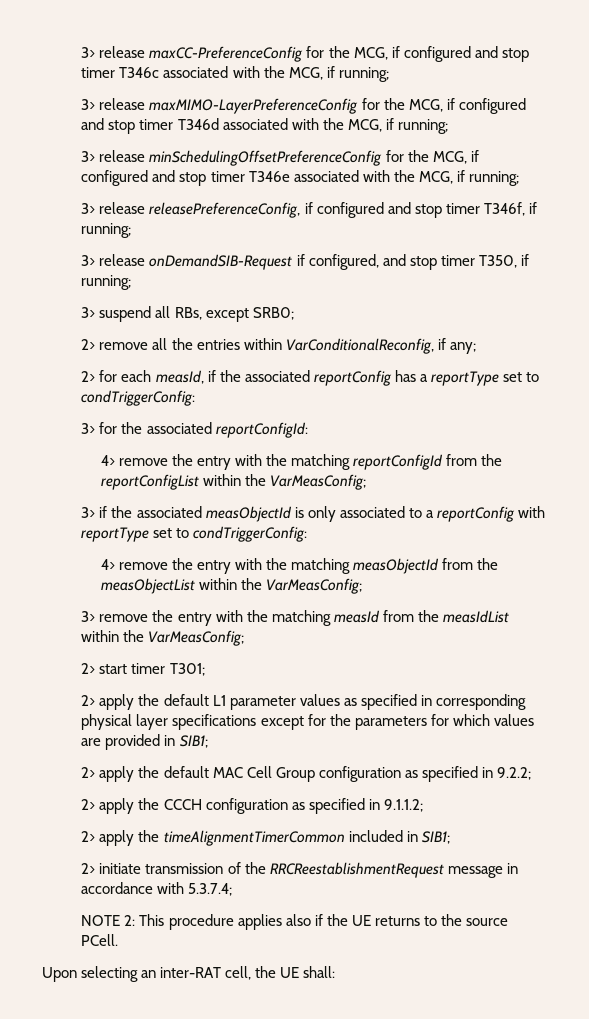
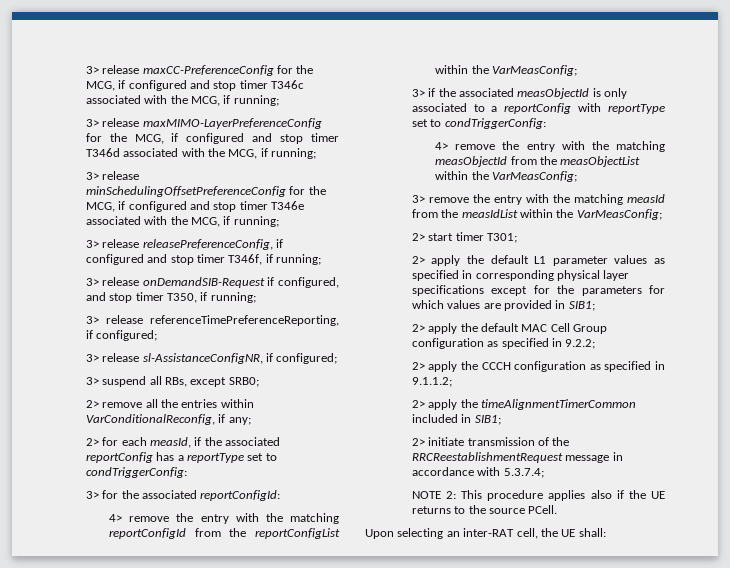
(132, 282) none -> [85,315,339,326] [85,330,158,341] [85,353,338,364] // 3> release referenceTimePreferenceReporting, if configured; // 3> release sl-AssistanceConfigNR, if configured;

